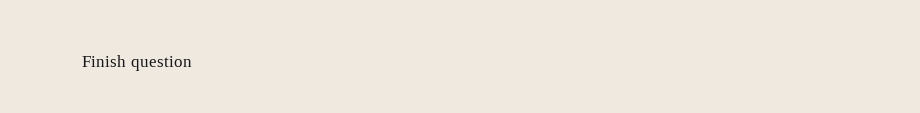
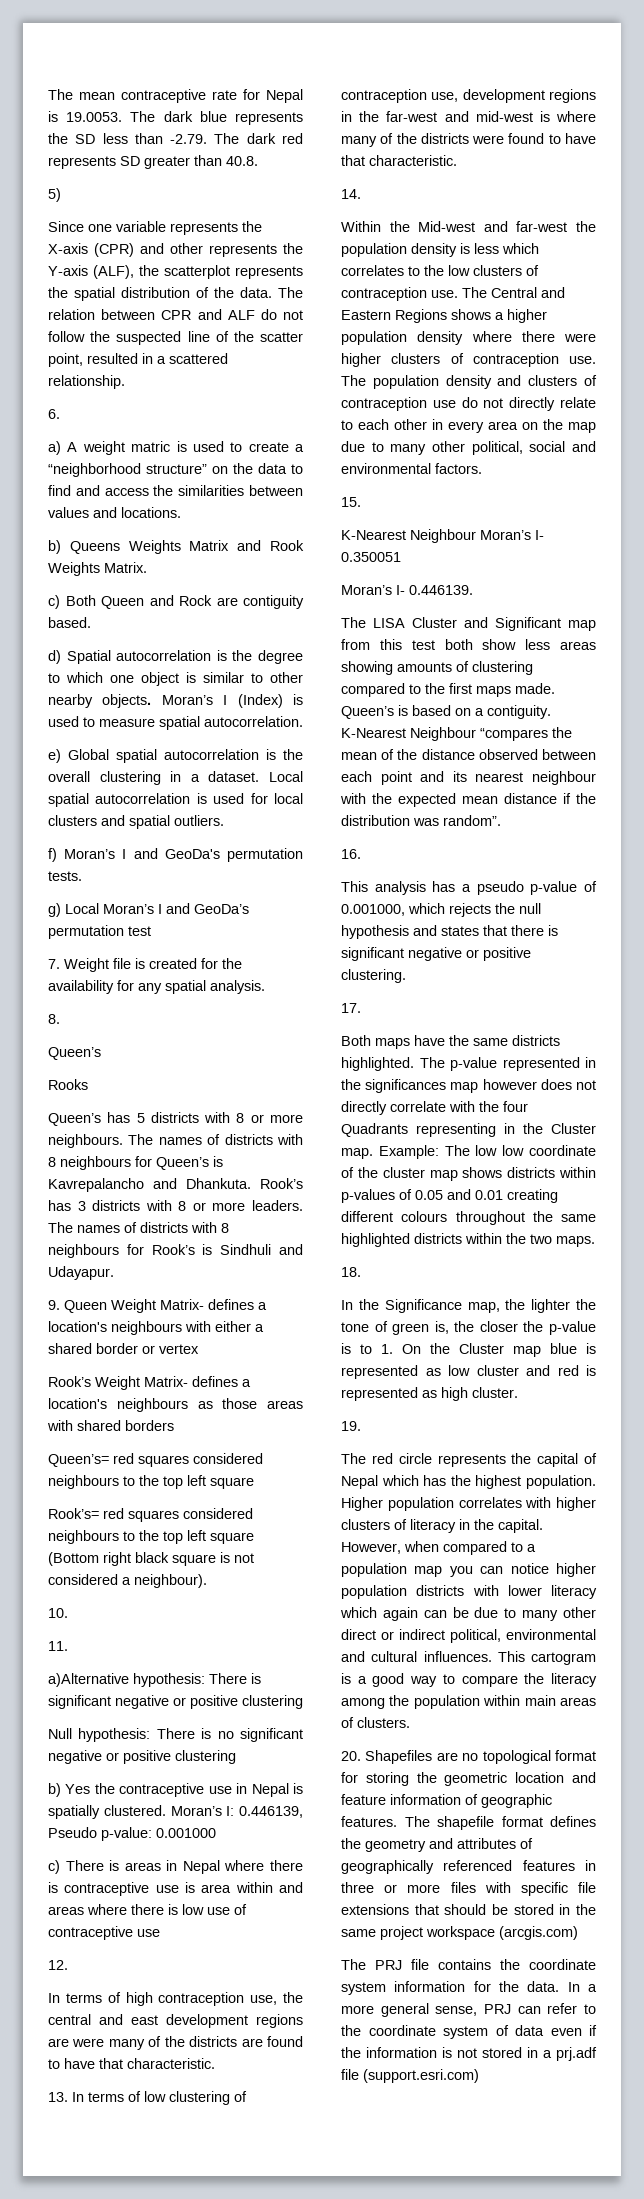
[82,55,192,71] Finish question -> [48,89,303,103] [48,111,303,125] [48,133,303,144] [48,155,258,169] [48,188,61,202] [48,221,262,235] [48,243,303,257] [48,265,303,279] [48,287,303,301] [48,309,303,320] [48,331,303,345] [48,353,228,367] [48,375,125,389] [48,409,60,419] [48,441,304,455] [48,463,303,477] [48,485,303,496] [48,507,181,518] [48,540,304,554] [48,562,147,576] [48,595,304,609] [48,617,91,628] [48,650,303,664] [48,672,303,686] [48,694,303,708] [48,716,303,730] [48,749,303,763] [48,771,303,785] [48,793,303,807] [48,815,224,829] [48,848,303,862] [48,871,82,881] [48,903,249,917] [48,925,151,939] [48,958,242,972] [48,980,265,994] [48,1014,60,1024] [48,1047,101,1060] [48,1079,88,1090] [48,1112,303,1126] [48,1134,303,1148] [48,1156,223,1170] [48,1178,303,1192] [48,1200,303,1211] [48,1222,229,1233] [48,1244,303,1258] [48,1266,114,1280] [48,1299,267,1313] [48,1321,264,1335] [48,1343,199,1354] [48,1376,251,1390] [48,1398,303,1412] [47,1420,174,1431] [48,1453,263,1467] [48,1475,254,1489] [48,1508,253,1522] [48,1530,254,1544] [48,1552,254,1566] [48,1574,207,1588] [48,1608,68,1618] [48,1641,68,1651] [48,1673,261,1687] [48,1695,303,1709] [48,1728,303,1742] [48,1750,236,1764] [48,1783,303,1797] [48,1805,303,1819] [48,1827,216,1841] [48,1860,303,1874] [48,1882,304,1896] [48,1904,247,1915] [48,1926,160,1940] [48,1960,68,1970] [48,1992,303,2006] [48,2014,303,2028] [48,2036,303,2050] [48,2058,215,2069] [48,2091,247,2105] [341,89,596,103] [341,111,596,122] [341,133,596,147] [341,155,457,166] [341,189,361,199] [341,221,596,232] [341,243,539,257] [341,265,539,276] [341,287,565,301] [341,309,547,323] [341,331,596,345] [341,353,596,367] [341,375,597,389] [341,397,596,411] [341,419,596,433] [341,441,596,455] [341,463,482,474] [341,497,361,507] [341,529,544,543] [341,552,401,562] [341,585,473,595] [341,617,596,631] [341,639,596,650] [341,661,533,675] [341,683,555,697] [341,705,551,719] [341,727,572,741] [341,749,596,760] [341,771,596,785] [340,793,596,807] [341,815,501,826] [341,849,361,859] [341,881,597,895] [341,903,541,917] [341,925,558,939] [341,947,531,961] [341,969,406,983] [341,1003,361,1013] [341,1035,560,1049] [341,1057,596,1071] [341,1079,596,1093] [341,1101,528,1115] [341,1123,596,1137] [341,1145,596,1159] [341,1167,596,1181] [341,1189,558,1203] [341,1211,596,1225] [341,1233,595,1247] [341,1267,361,1277] [341,1299,596,1313] [341,1321,596,1335] [341,1343,596,1357] [341,1365,596,1379] [341,1387,518,1401] [341,1421,361,1431] [341,1453,597,1467] [341,1475,596,1489] [341,1497,596,1511] [341,1519,543,1533] [341,1541,536,1555] [341,1563,596,1577] [341,1585,597,1599] [340,1607,596,1621] [341,1629,596,1643] [341,1651,596,1665] [341,1673,597,1687] [341,1695,596,1709] [341,1717,410,1728] [341,1750,596,1764] [341,1772,596,1786] [341,1794,552,1808] [341,1816,596,1830] [341,1838,533,1852] [341,1860,596,1874] [341,1882,596,1896] [341,1904,596,1915] [341,1926,578,1940] [341,1959,596,1970] [341,1981,597,1995] [341,2003,596,2017] [341,2025,597,2039] [341,2047,597,2061] [341,2069,479,2083] The mean contraceptive rate for Nepal is 19.0053. The dark blue represents the SD less than -2.79. The dark red represents SD greater than 40.8. // 5) // Since one variable represents the X-axis (CPR) and other represents the Y-axis (ALF), the scatterplot represents the spatial distribution of the data. The relation between CPR and ALF do not follow the suspected line of the scatter point, resulted in a scattered relationship. // 6. // a) A weight matric is used to create a “neighborhood structure” on the data to find and access the similarities between values and locations. // b) Queens Weights Matrix and Rook Weights Matrix. // c) Both Queen and Rock are contiguity based. // d) Spatial autocorrelation is the degree to which one object is similar to other nearby objects. Moran’s I (Index) is used to measure spatial autocorrelation. // e) Global spatial autocorrelation is the overall clustering in a dataset. Local spatial autocorrelation is used for local clusters and spatial outliers. // f) Moran’s I and GeoDa's permutation tests. // g) Local Moran’s I and GeoDa’s permutation test // 7. Weight file is created for the availability for any spatial analysis. // 8. // Queen’s // Rooks // Queen’s has 5 districts with 8 or more neighbours. The names of districts with 8 neighbours for Queen’s is Kavrepalancho and Dhankuta. Rook’s has 3 districts with 8 or more leaders. The names of districts with 8 neighbours for Rook’s is Sindhuli and Udayapur. // 9. Queen Weight Matrix- defines a location's neighbours with either a shared border or vertex // Rook’s Weight Matrix- defines a location's neighbours as those areas with shared borders // Queen’s= red squares considered neighbours to the top left square // Rook’s= red squares considered neighbours to the top left square (Bottom right black square is not considered a neighbour). // 10. // 11. // a)Alternative hypothesis: There is significant negative or positive clustering // Null hypothesis: There is no significant negative or positive clustering // b) Yes the contraceptive use in Nepal is spatially clustered. Moran’s I: 0.446139, Pseudo p-value: 0.001000 // c) There is areas in Nepal where there is contraceptive use is area within and areas where there is low use of contraceptive use // 12. // In terms of high contraception use, the central and east development regions are were many of the districts are found to have that characteristic. // 13. In terms of low clustering of contraception use, development regions in the far-west and mid-west is where many of the districts were found to have that characteristic. // 14. // Within the Mid-west and far-west the population density is less which correlates to the low clusters of contraception use. The Central and Eastern Regions shows a higher population density where there were higher clusters of contraception use. The population density and clusters of contraception use do not directly relate to each other in every area on the map due to many other political, social and environmental factors. // 15. // K-Nearest Neighbour Moran’s I- 0.350051 // Moran’s I- 0.446139. // The LISA Cluster and Significant map from this test both show less areas showing amounts of clustering compared to the first maps made. Queen’s is based on a contiguity. K-Nearest Neighbour “compares the mean of the distance observed between each point and its nearest neighbour with the expected mean distance if the distribution was random”. // 16. // This analysis has a pseudo p-value of 0.001000, which rejects the null hypothesis and states that there is significant negative or positive clustering. // 17. // Both maps have the same districts highlighted. The p-value represented in the significances map however does not directly correlate with the four Quadrants representing in the Cluster map. Example: The low low coordinate of the cluster map shows districts within p-values of 0.05 and 0.01 creating different colours throughout the same highlighted districts within the two maps. // 18. // In the Significance map, the lighter the tone of green is, the closer the p-value is to 1. On the Cluster map blue is represented as low cluster and red is represented as high cluster. // 19. // The red circle represents the capital of Nepal which has the highest population. Higher population correlates with higher clusters of literacy in the capital. However, when compared to a population map you can notice higher population districts with lower literacy which again can be due to many other direct or indirect political, environmental and cultural influences. This cartogram is a good way to compare the literacy among the population within main areas of clusters. // 20. Shapefiles are no topological format for storing the geometric location and feature information of geographic features. The shapefile format defines the geometry and attributes of geographically referenced features in three or more files with specific file extensions that should be stored in the same project workspace (arcgis.com) // The PRJ file contains the coordinate system information for the data. In a more general sense, PRJ can refer to the coordinate system of data even if the information is not stored in a prj.adf file (support.esri.com)

